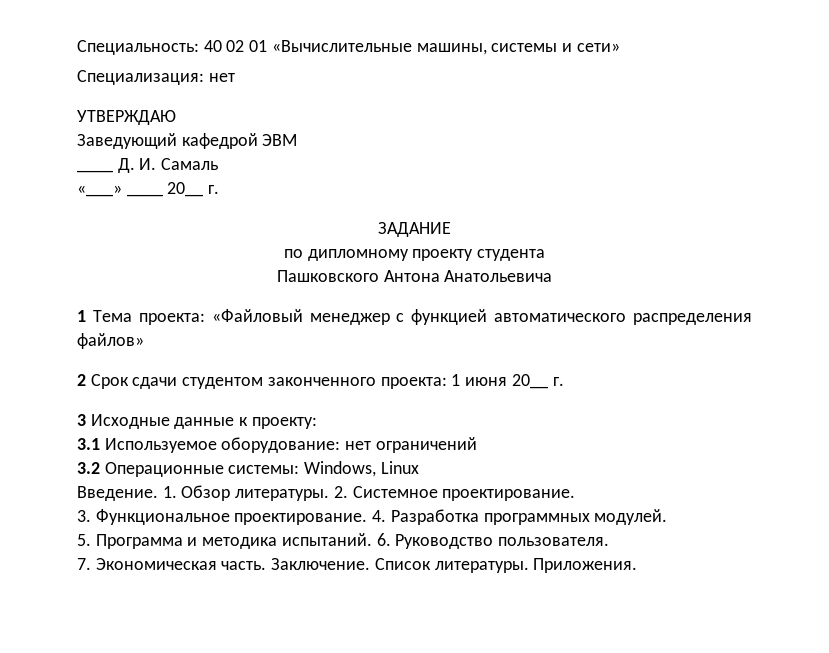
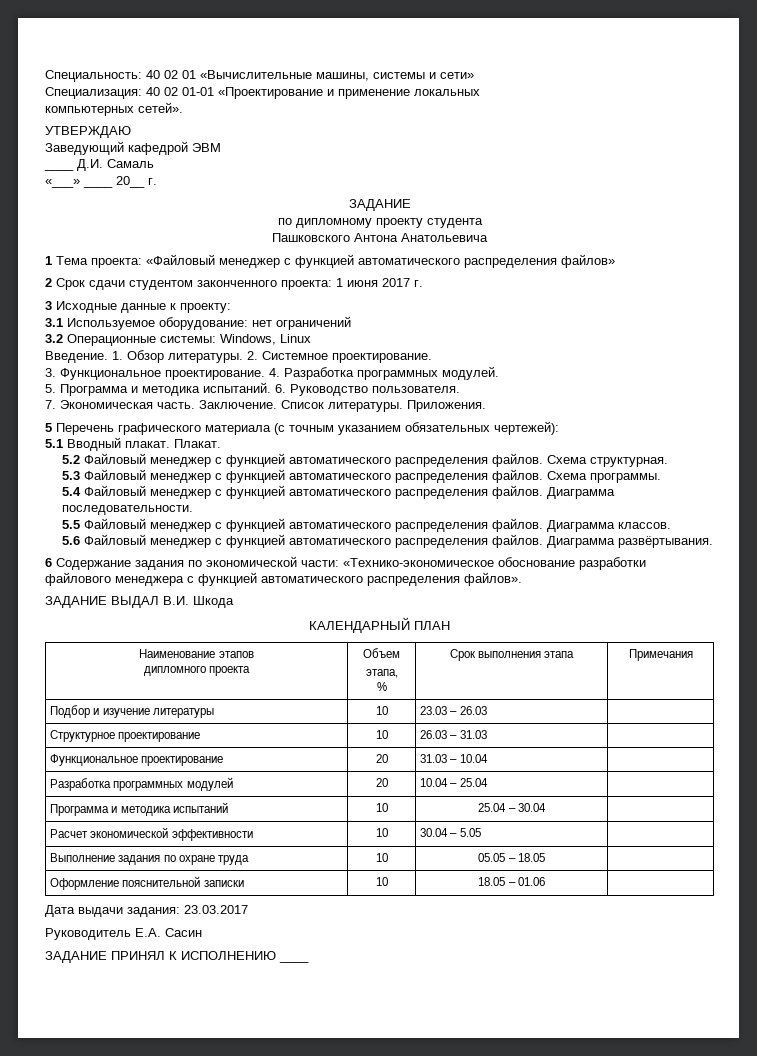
[208,73,235,82] нет -> [146,87,480,99] [45,102,183,116] 40 02 01-01 «Проектирование и применение локальных // компьютерных сетей».
[117,158,157,173] Д. И. -> [77,159,103,171] Д.И.
[511,374,548,389] 20__ -> [382,278,410,287] 2017
(638, 565) none -> [45,421,559,435] [45,437,221,451] [62,453,669,467] [62,469,662,483] [62,485,616,499] [62,505,194,515] [62,518,672,532] [62,534,714,548] [45,556,646,570] [45,572,522,586] [45,596,234,608] [309,617,450,633] [139,649,254,658] [143,666,251,676] [363,648,400,658] [365,669,398,678] [376,682,387,691] [449,649,575,661] [628,649,693,661] [50,705,214,718] [375,706,388,715] [420,706,487,715] [50,730,201,742] [375,730,388,739] [420,730,487,739] [50,754,224,766] [375,754,388,763] [420,754,488,763] [50,777,233,791] [375,778,388,787] [420,778,488,787] [50,802,228,816] [375,803,388,812] [478,803,546,812] [50,827,253,841] [375,828,388,837] [420,828,481,837] [50,853,249,865] [375,853,388,862] [478,853,545,862] [50,876,244,890] [375,877,388,886] [478,877,545,886] [45,905,248,917] [45,928,202,940] [45,951,276,963] [279,960,309,963] // 5 Перечень графического материала (с точным указанием обязательных чертежей): // 5.1 Вводный плакат. Плакат. // 5.2 Файловый менеджер с функцией автоматического распределения файлов. Схема структурная. // 5.3 Файловый менеджер с функцией автоматического распределения файлов. Схема программы. // 5.4 Файловый менеджер с функцией автоматического распределения файлов. Диаграмма последовательности. // 5.5 Файловый менеджер с функцией автоматического распределения файлов. Диаграмма классов. // 5.6 Файловый менеджер с функцией автоматического распределения файлов. Диаграмма развёртывания. // 6 Содержание задания по экономической части: «Технико-экономическое обоснование разработки файлового менеджера с функцией автоматического распределения файлов». // ЗАДАНИЕ ВЫДАЛ В.И. Шкода // КАЛЕНДАРНЫЙ ПЛАН // Наименование этапов // дипломного проекта | Объем // этапа, // % | Срок выполнения этапа | Примечания // Подбор и изучение литературы | 10 | 23.03 – 26.03 | // Структурное проектирование | 10 | 26.03 – 31.03 | // Функциональное проектирование | 20 | 31.03 – 10.04 | // Разработка программных модулей | 20 | 10.04 – 25.04 | // Программа и методика испытаний | 10 | 25.04 – 30.04 | // Расчет экономической эффективности | 10 | 30.04 – 5.05 | // Выполнение задания по охране труда | 10 | 05.05 – 18.05 | // Оформление пояснительной записки | 10 | 18.05 – 01.06 | // Дата выдачи задания: 23.03.2017 // Руководитель Е.А. Сасин // ЗАДАНИЕ ПРИНЯЛ К ИСПОЛНЕНИЮ ____

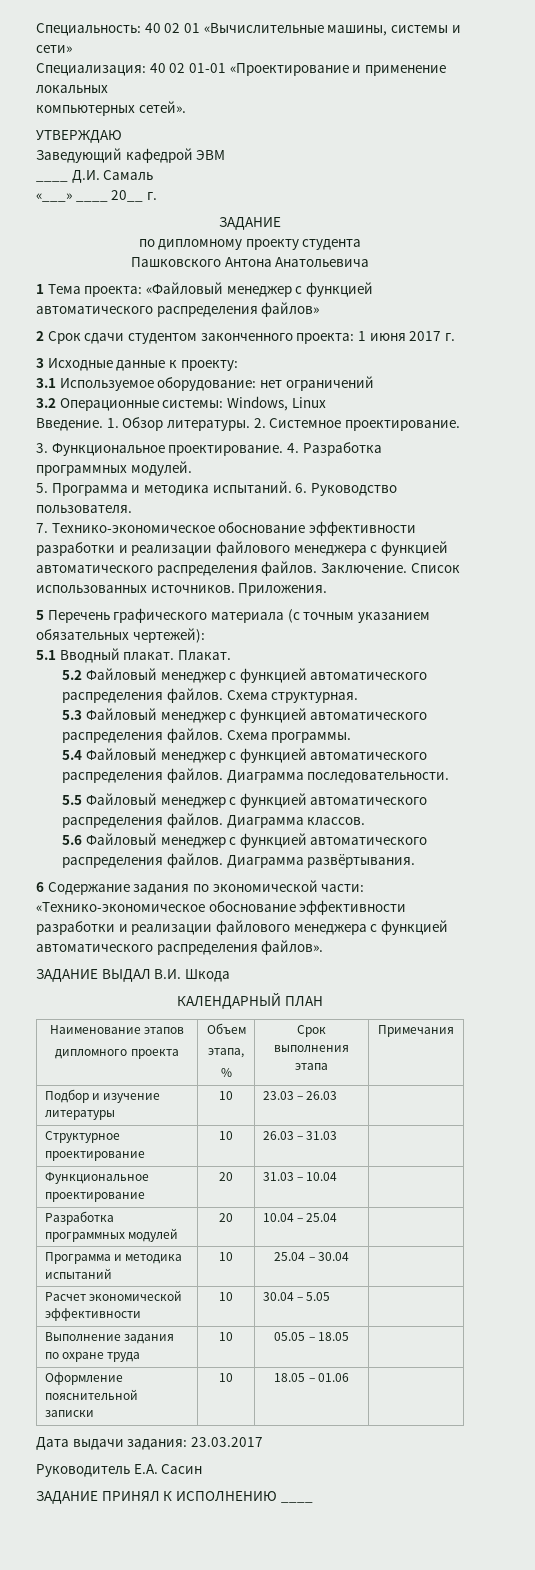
[60,400,403,412] Экономическая часть. Заключение. Список литературы. -> [51,521,416,536] [36,541,448,556] [36,561,460,576] [36,585,235,593] Технико-экономическое обоснование эффективности разработки и реализации файлового менеджера с функцией автоматического распределения файлов. Заключение. Список использованных источников.
[579,557,646,570] разработки -> [299,900,407,915] [36,921,213,935] эффективности разработки и реализации

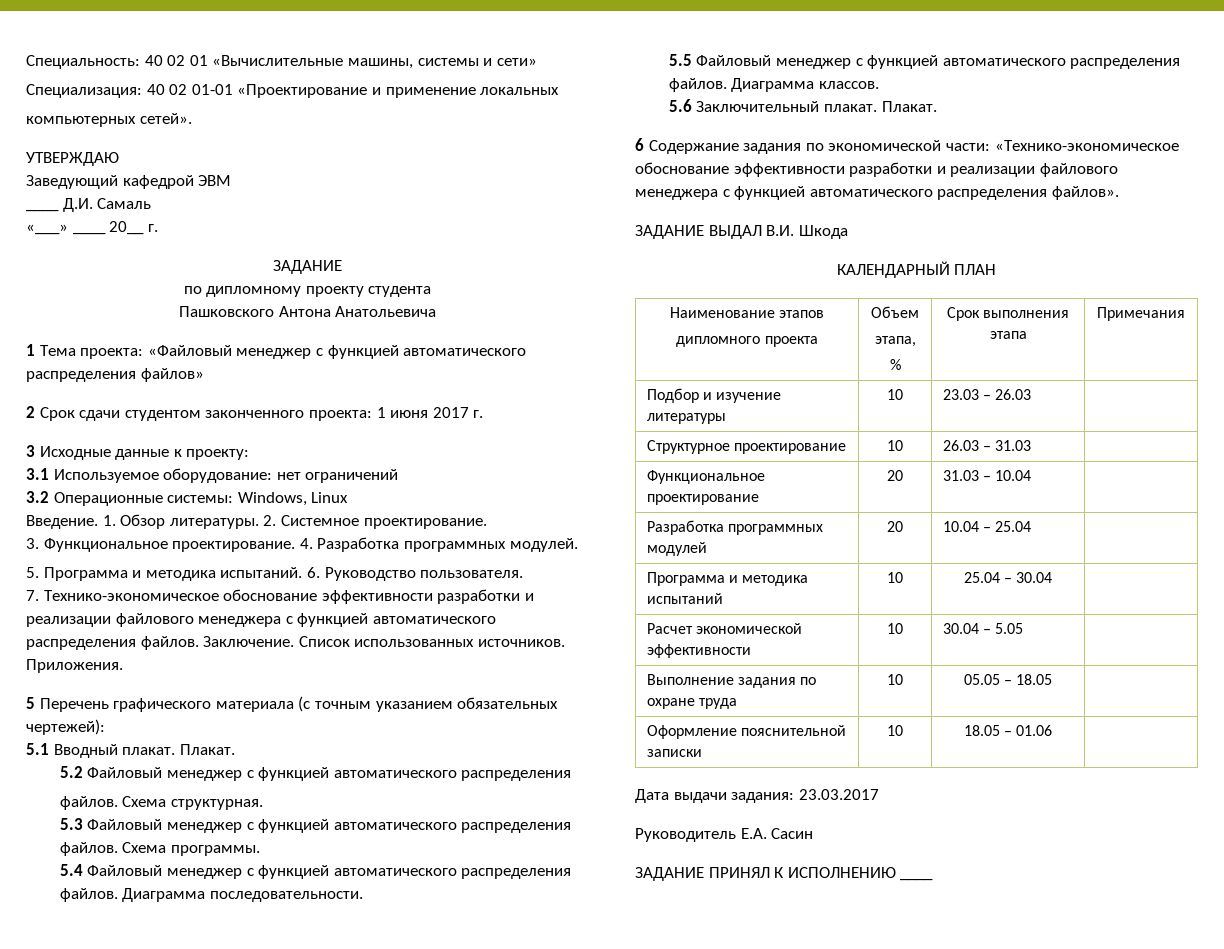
(164, 697) none -> (572, 775) //
[85,833,428,848] [62,853,416,868] Файловый менеджер с функцией автоматического распределения файлов. Диаграмма развёртывания. -> [696,101,937,112] Заключительный плакат. Плакат.

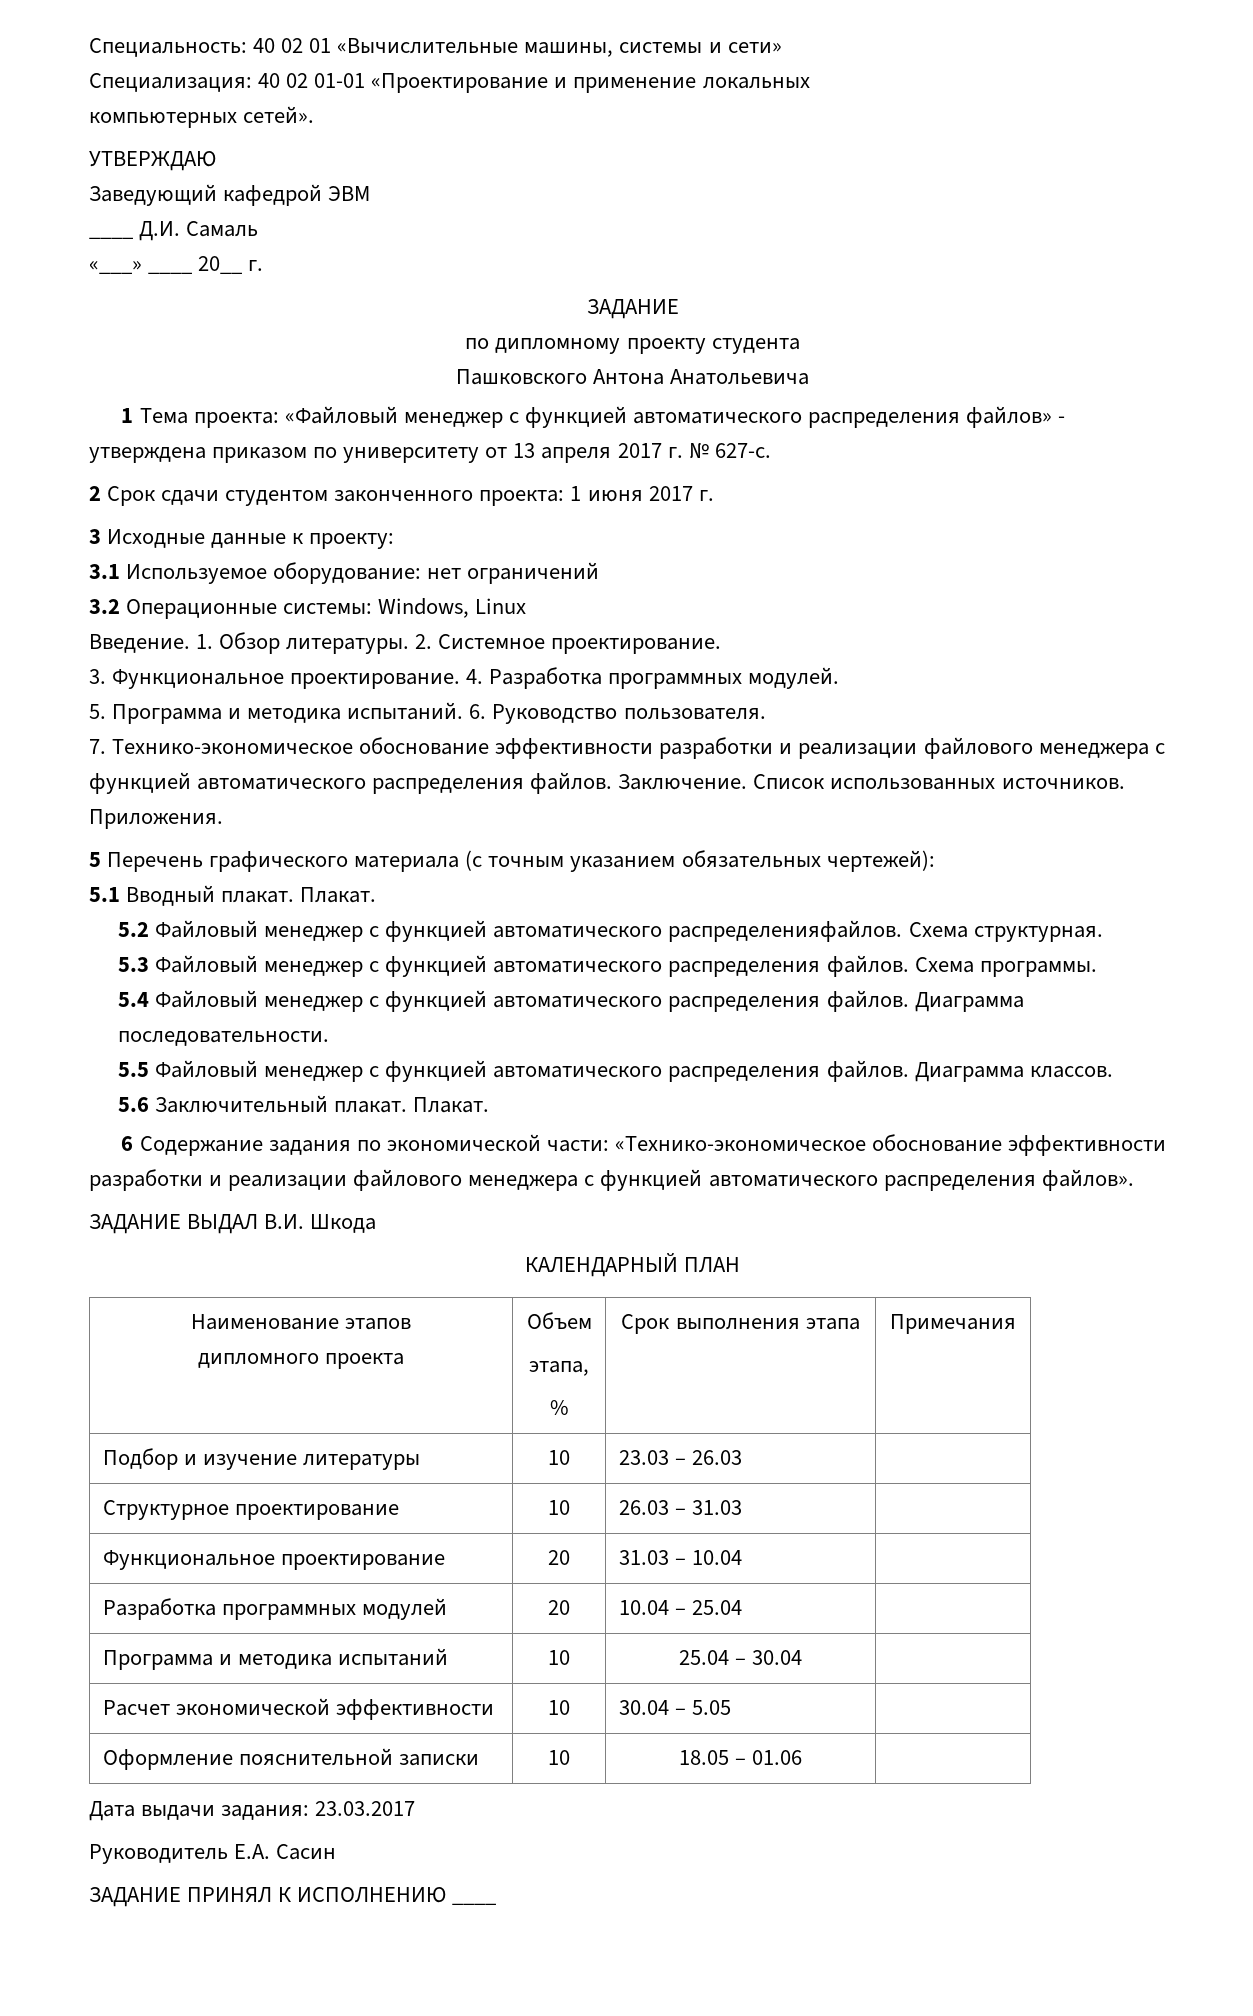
(204, 375) none -> [1058,416,1066,423] [89,443,771,463] - утверждена приказом по университету от 13 апреля 2017 г. № 627-с.
[461,770,572,781] [59,796,118,810] распределения // файлов. -> [668,920,903,942] распределенияфайлов.
[646,674,817,688] [646,698,737,709] [887,674,903,685] [963,674,1053,685] // Выполнение задания по охране труда | 10 | 05.05 – 18.05 | -> (731, 1707) none

